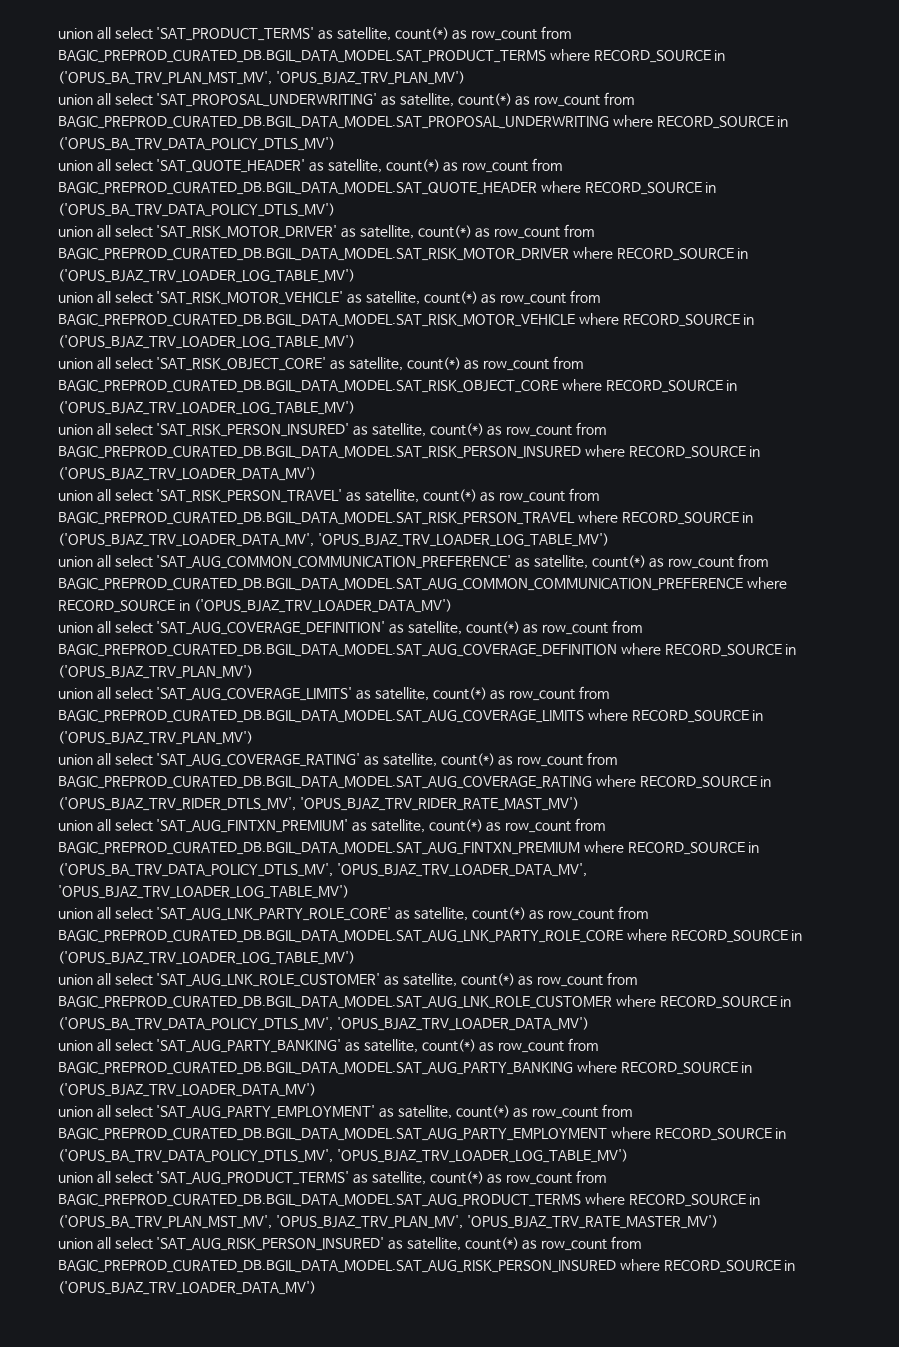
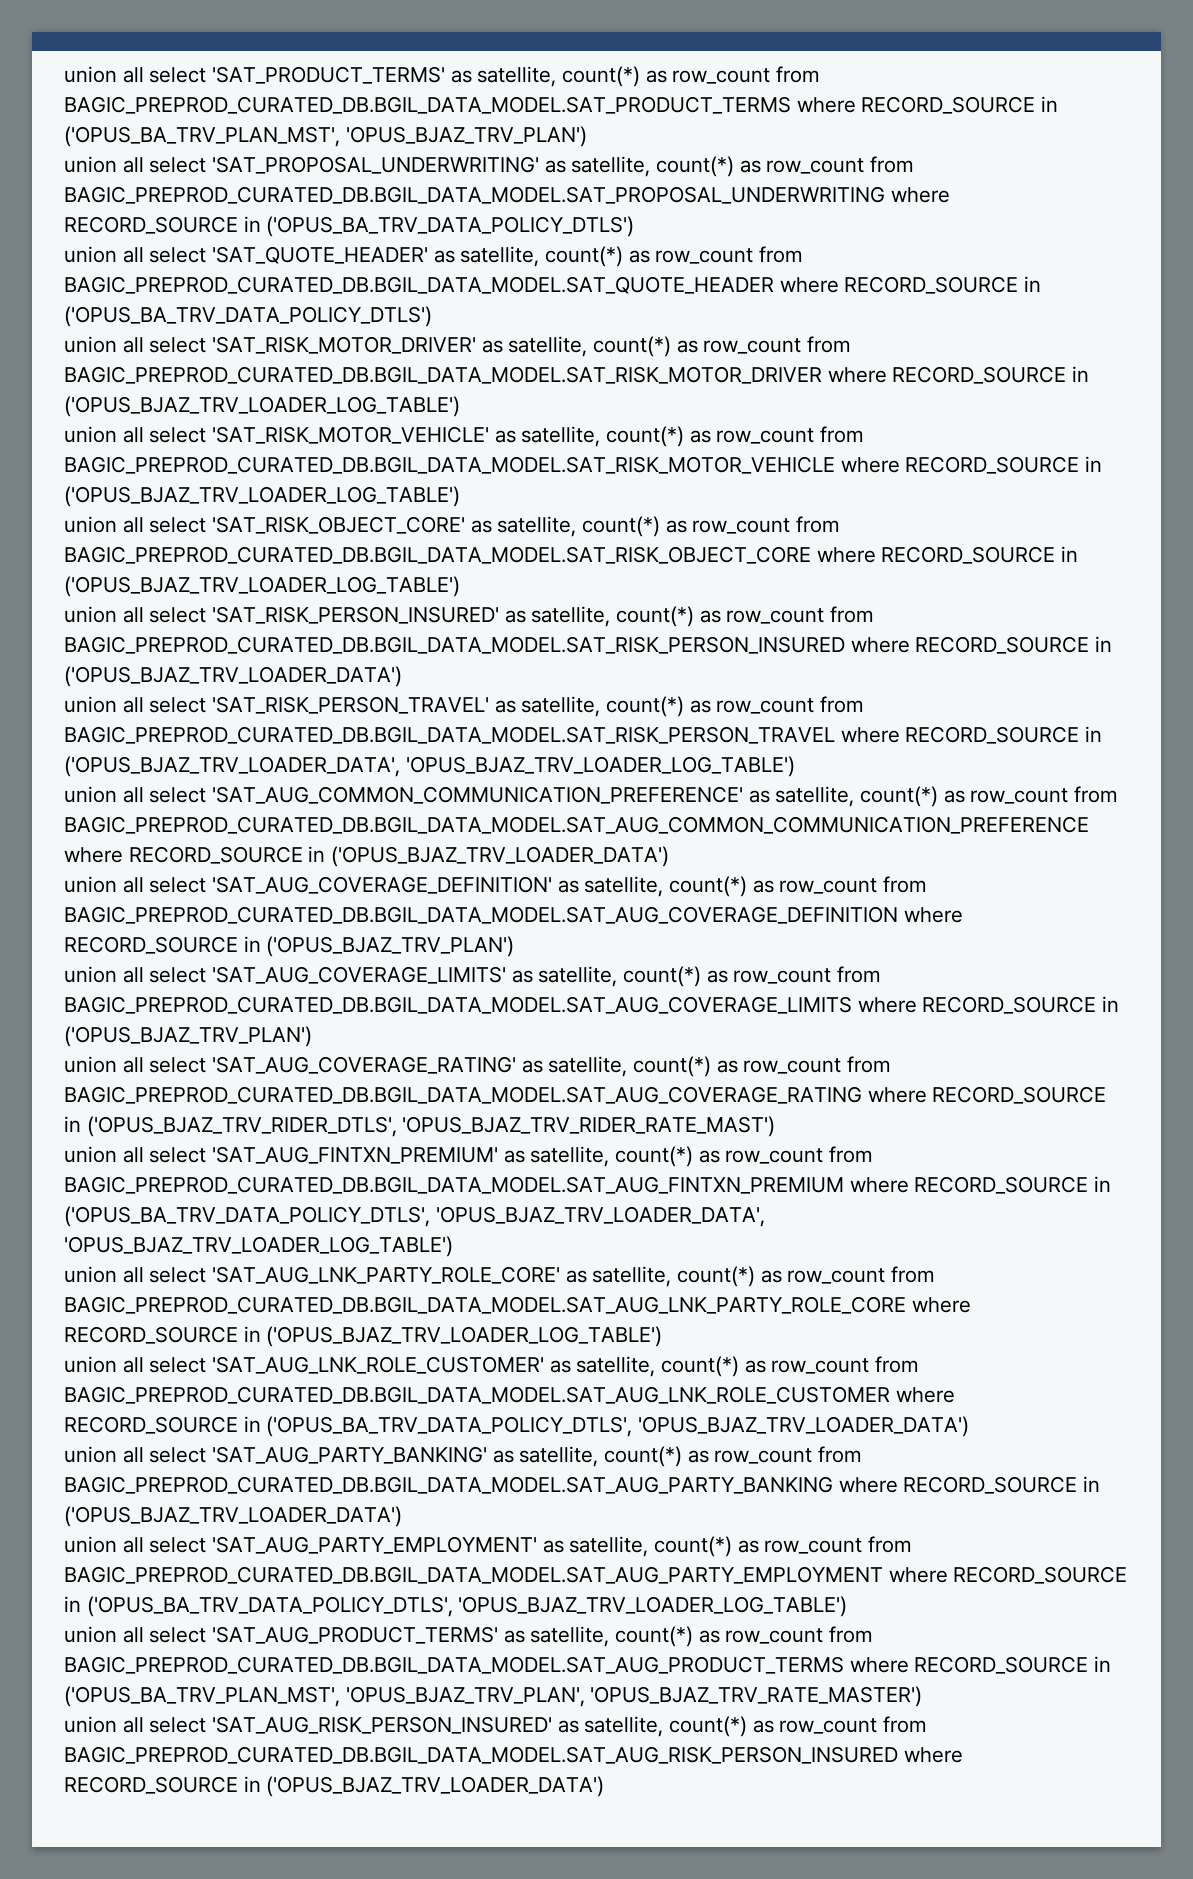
[58,71,465,85] ('OPUS_BA_TRV_PLAN_MST_MV', 'OPUS_BJAZ_TRV_PLAN_MV') -> [64,126,587,147] ('OPUS_BA_TRV_PLAN_MST', 'OPUS_BJAZ_TRV_PLAN')
[58,137,335,151] ('OPUS_BA_TRV_DATA_POLICY_DTLS_MV') -> [266,216,635,237] ('OPUS_BA_TRV_DATA_POLICY_DTLS')
[58,203,335,217] ('OPUS_BA_TRV_DATA_POLICY_DTLS_MV') -> [64,306,432,327] ('OPUS_BA_TRV_DATA_POLICY_DTLS')
[58,269,355,283] ('OPUS_BJAZ_TRV_LOADER_LOG_TABLE_MV') -> [64,396,460,417] ('OPUS_BJAZ_TRV_LOADER_LOG_TABLE')
[58,335,355,349] ('OPUS_BJAZ_TRV_LOADER_LOG_TABLE_MV') -> [64,486,460,507] ('OPUS_BJAZ_TRV_LOADER_LOG_TABLE')
[58,401,355,415] ('OPUS_BJAZ_TRV_LOADER_LOG_TABLE_MV') -> [64,576,460,597] ('OPUS_BJAZ_TRV_LOADER_LOG_TABLE')
[58,467,316,481] ('OPUS_BJAZ_TRV_LOADER_DATA_MV') -> [64,666,402,687] ('OPUS_BJAZ_TRV_LOADER_DATA')
[58,533,609,547] ('OPUS_BJAZ_TRV_LOADER_DATA_MV', 'OPUS_BJAZ_TRV_LOADER_LOG_TABLE_MV') -> [64,756,795,777] ('OPUS_BJAZ_TRV_LOADER_DATA', 'OPUS_BJAZ_TRV_LOADER_LOG_TABLE')
[193,599,452,613] ('OPUS_BJAZ_TRV_LOADER_DATA_MV') -> [331,846,670,867] ('OPUS_BJAZ_TRV_LOADER_DATA')
[58,665,253,679] ('OPUS_BJAZ_TRV_PLAN_MV') -> [266,936,515,957] ('OPUS_BJAZ_TRV_PLAN')
[58,731,253,745] ('OPUS_BJAZ_TRV_PLAN_MV') -> [64,1026,312,1047] ('OPUS_BJAZ_TRV_PLAN')
[58,797,579,811] ('OPUS_BJAZ_TRV_RIDER_DTLS_MV', 'OPUS_BJAZ_TRV_RIDER_RATE_MAST_MV') -> [86,1116,776,1137] ('OPUS_BJAZ_TRV_RIDER_DTLS', 'OPUS_BJAZ_TRV_RIDER_RATE_MAST')
[58,863,587,877] [58,885,349,899] ('OPUS_BA_TRV_DATA_POLICY_DTLS_MV', 'OPUS_BJAZ_TRV_LOADER_DATA_MV', 'OPUS_BJAZ_TRV_LOADER_LOG_TABLE_MV') -> [64,1206,765,1227] [64,1236,453,1257] ('OPUS_BA_TRV_DATA_POLICY_DTLS', 'OPUS_BJAZ_TRV_LOADER_DATA', 'OPUS_BJAZ_TRV_LOADER_LOG_TABLE')
[58,951,355,965] ('OPUS_BJAZ_TRV_LOADER_LOG_TABLE_MV') -> [266,1326,663,1347] ('OPUS_BJAZ_TRV_LOADER_LOG_TABLE')
[58,1017,589,1031] ('OPUS_BA_TRV_DATA_POLICY_DTLS_MV', 'OPUS_BJAZ_TRV_LOADER_DATA_MV') -> [266,1416,970,1437] ('OPUS_BA_TRV_DATA_POLICY_DTLS', 'OPUS_BJAZ_TRV_LOADER_DATA')
[58,1083,316,1097] ('OPUS_BJAZ_TRV_LOADER_DATA_MV') -> [64,1506,402,1527] ('OPUS_BJAZ_TRV_LOADER_DATA')
[58,1149,628,1163] ('OPUS_BA_TRV_DATA_POLICY_DTLS_MV', 'OPUS_BJAZ_TRV_LOADER_LOG_TABLE_MV') -> [86,1596,848,1617] ('OPUS_BA_TRV_DATA_POLICY_DTLS', 'OPUS_BJAZ_TRV_LOADER_LOG_TABLE')
[58,1215,718,1229] ('OPUS_BA_TRV_PLAN_MST_MV', 'OPUS_BJAZ_TRV_PLAN_MV', 'OPUS_BJAZ_TRV_RATE_MASTER_MV') -> [64,1686,923,1707] ('OPUS_BA_TRV_PLAN_MST', 'OPUS_BJAZ_TRV_PLAN', 'OPUS_BJAZ_TRV_RATE_MASTER')
[58,1281,316,1295] ('OPUS_BJAZ_TRV_LOADER_DATA_MV') -> [266,1776,605,1797] ('OPUS_BJAZ_TRV_LOADER_DATA')

